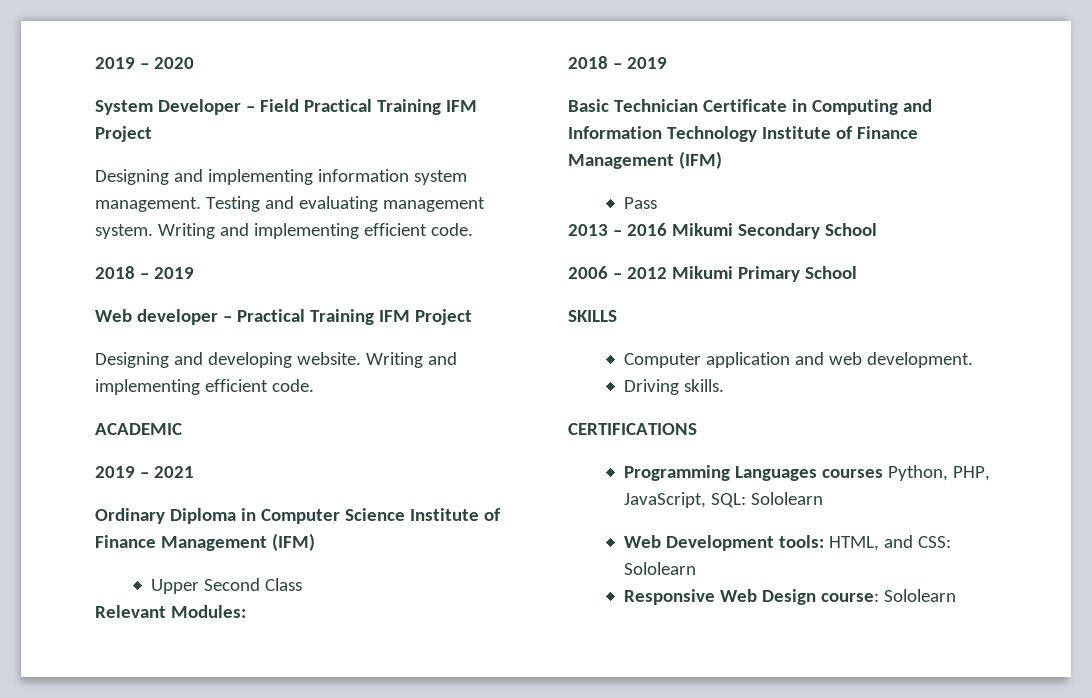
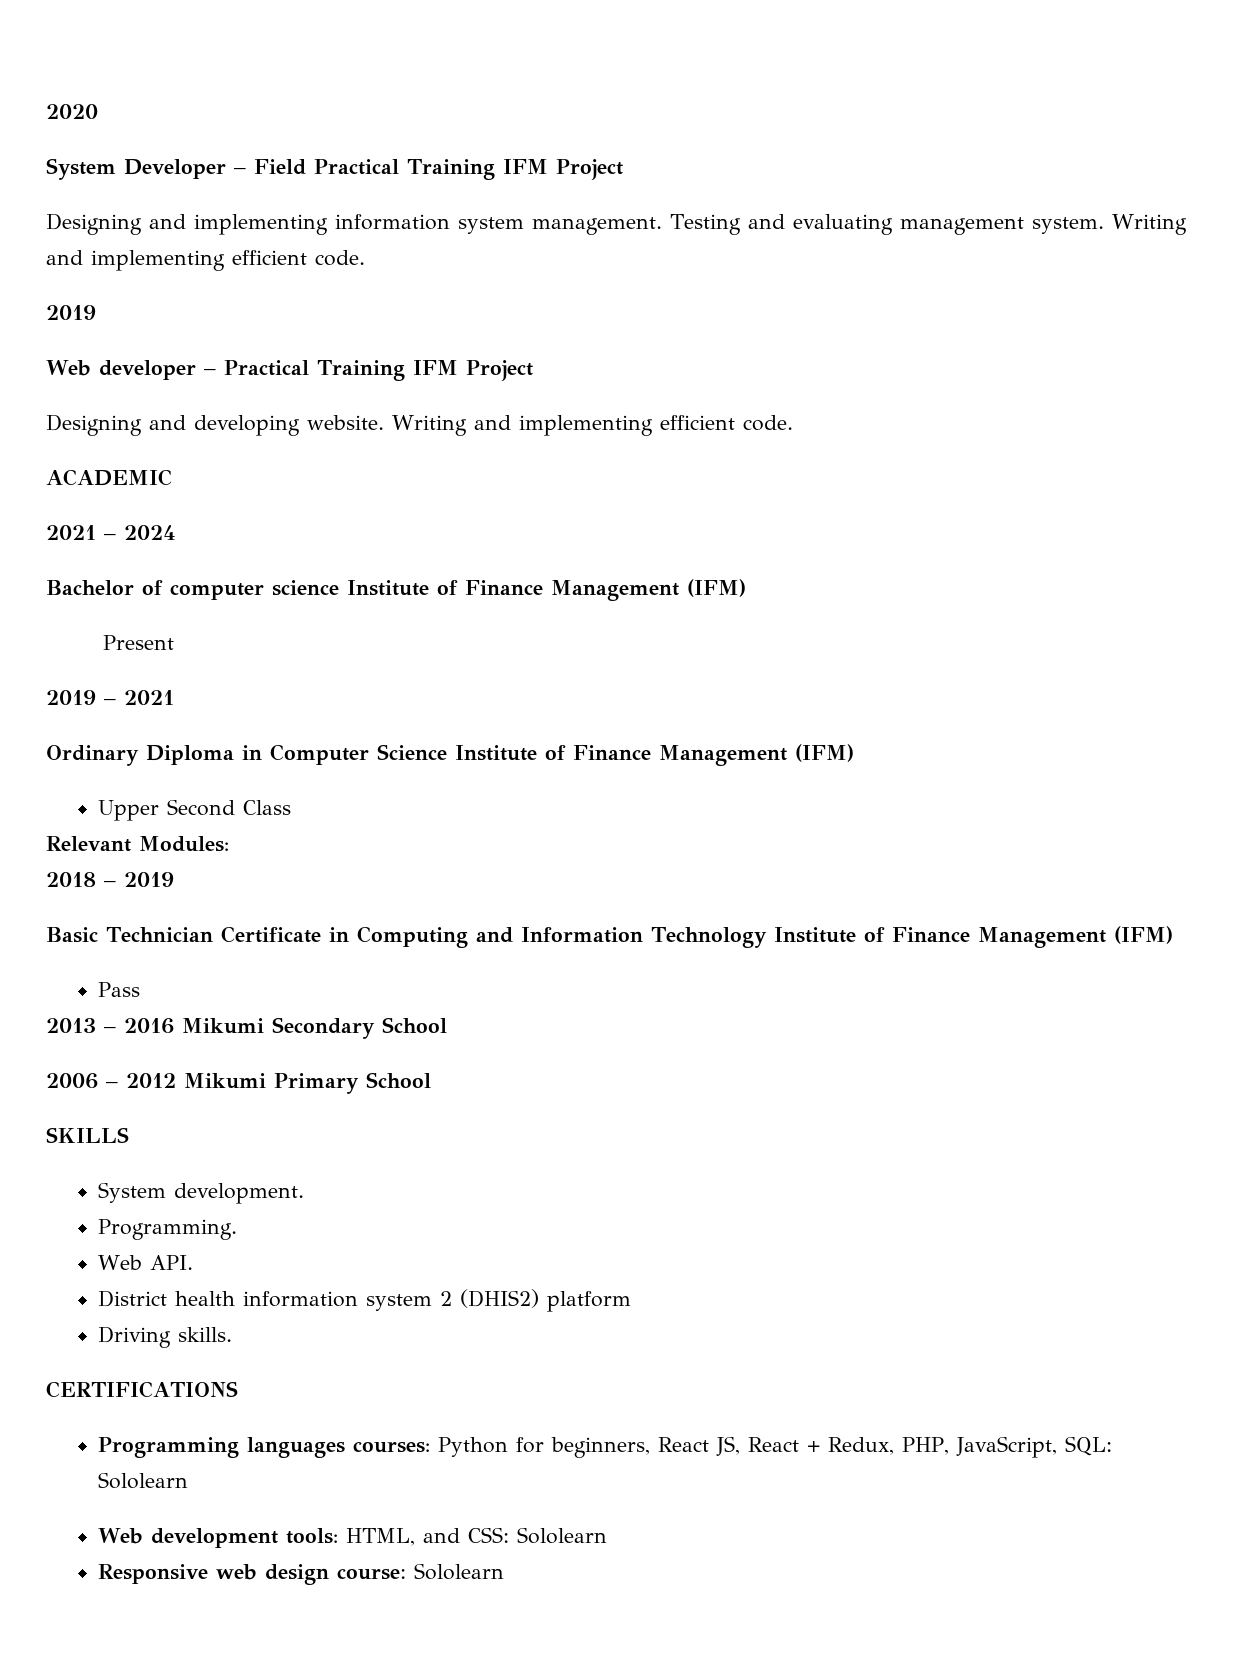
[95,57,149,69] 2019 – -> (46, 111) none
[95,266,149,279] 2018 – -> (365, 258) none
(182, 429) none -> [46,525,176,540] [46,579,746,601] [103,635,175,650] // 2021 – 2024 // Bachelor of computer science Institute of Finance Management (IFM) // Present
[623,352,973,368] [623,379,724,395] [568,423,697,435] [623,465,948,481] Computer application and web development. // Driving skills. // CERTIFICATIONS // Programming Languages courses Python, -> [98,1182,305,1204] [98,1219,238,1240] [98,1255,194,1270] [98,1289,632,1312] [98,1326,233,1348] [46,1381,238,1398] [98,1436,895,1458] System development. // Programming. // Web API. // District health information system 2 (DHIS2) platform // Driving skills. // CERTIFICATIONS // Programming languages courses: Python for beginners, React JS, React + Redux,
[665,535,774,551] Development -> [151,1528,279,1548] development
[719,589,816,605] Web Design -> [216,1564,330,1585] web design

